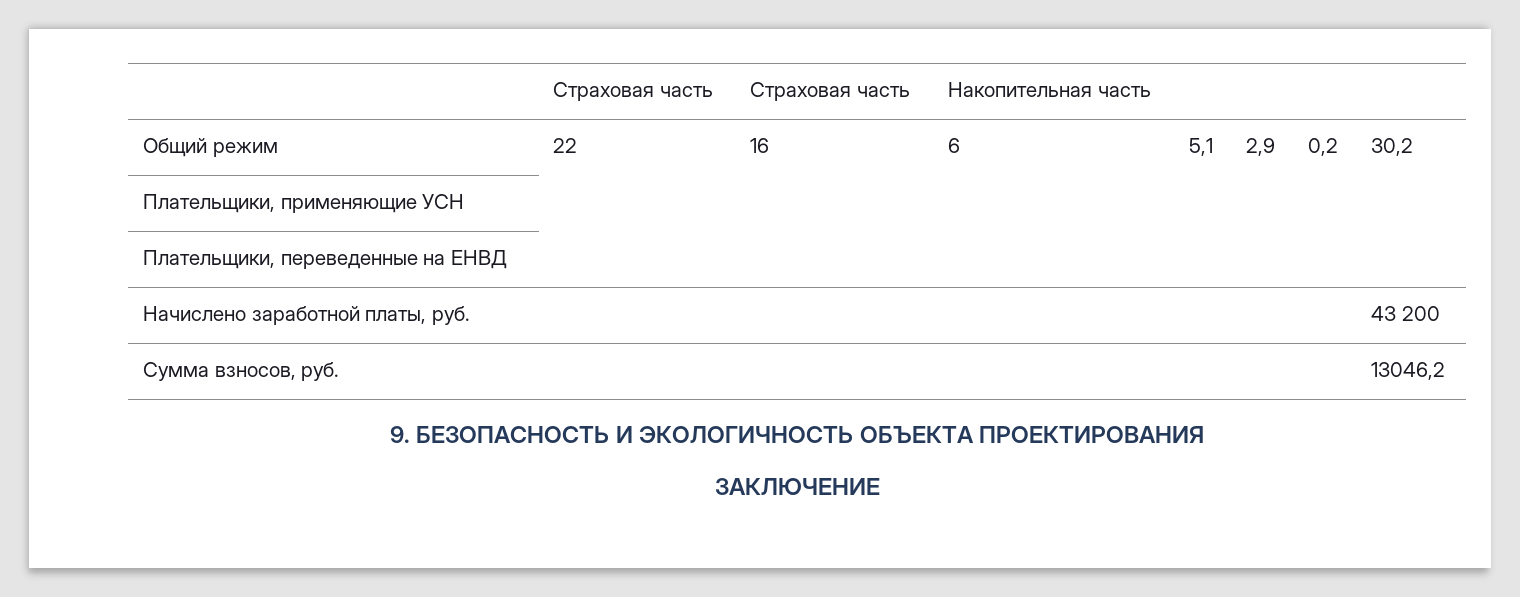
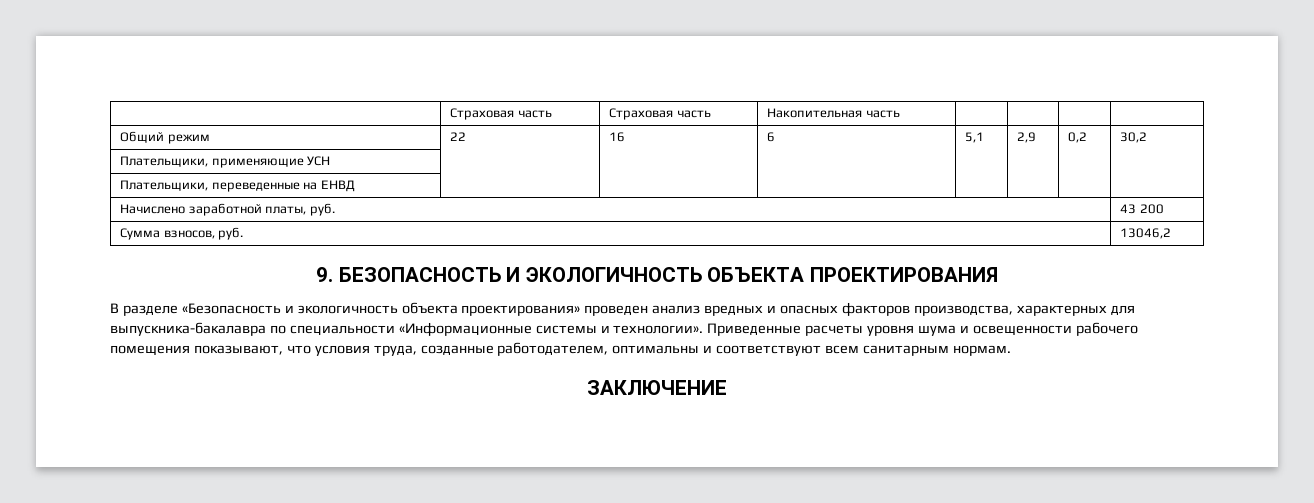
(1204, 434) none -> [110,302,1135,316] [110,322,1138,336] [110,342,1011,356] // В разделе «Безопасность и экологичность объекта проектирования» проведен анализ вредных и опасных факторов производства, характерных для выпускника-бакалавра по специальности «Информационные системы и технологии». Приведенные расчеты уровня шума и освещенности рабочего помещения показывают, что условия труда, созданные работодателем, оптимальны и соответствуют всем санитарным нормам.

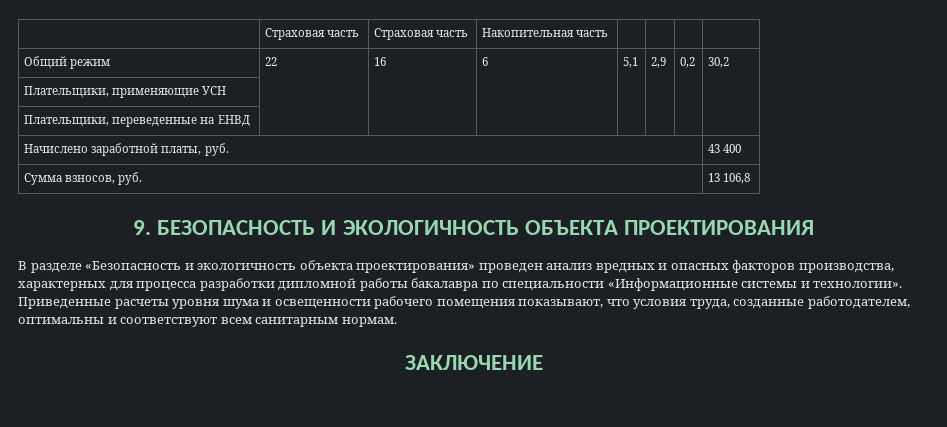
[1139,204,1164,214] 200 -> [723,144,742,153] 400
[1120,228,1172,239] 13046,2 -> [708,173,751,184] 13 106,8
[110,322,266,336] выпускника-бакалавра -> [136,278,479,291] процесса разработки дипломной работы бакалавра

